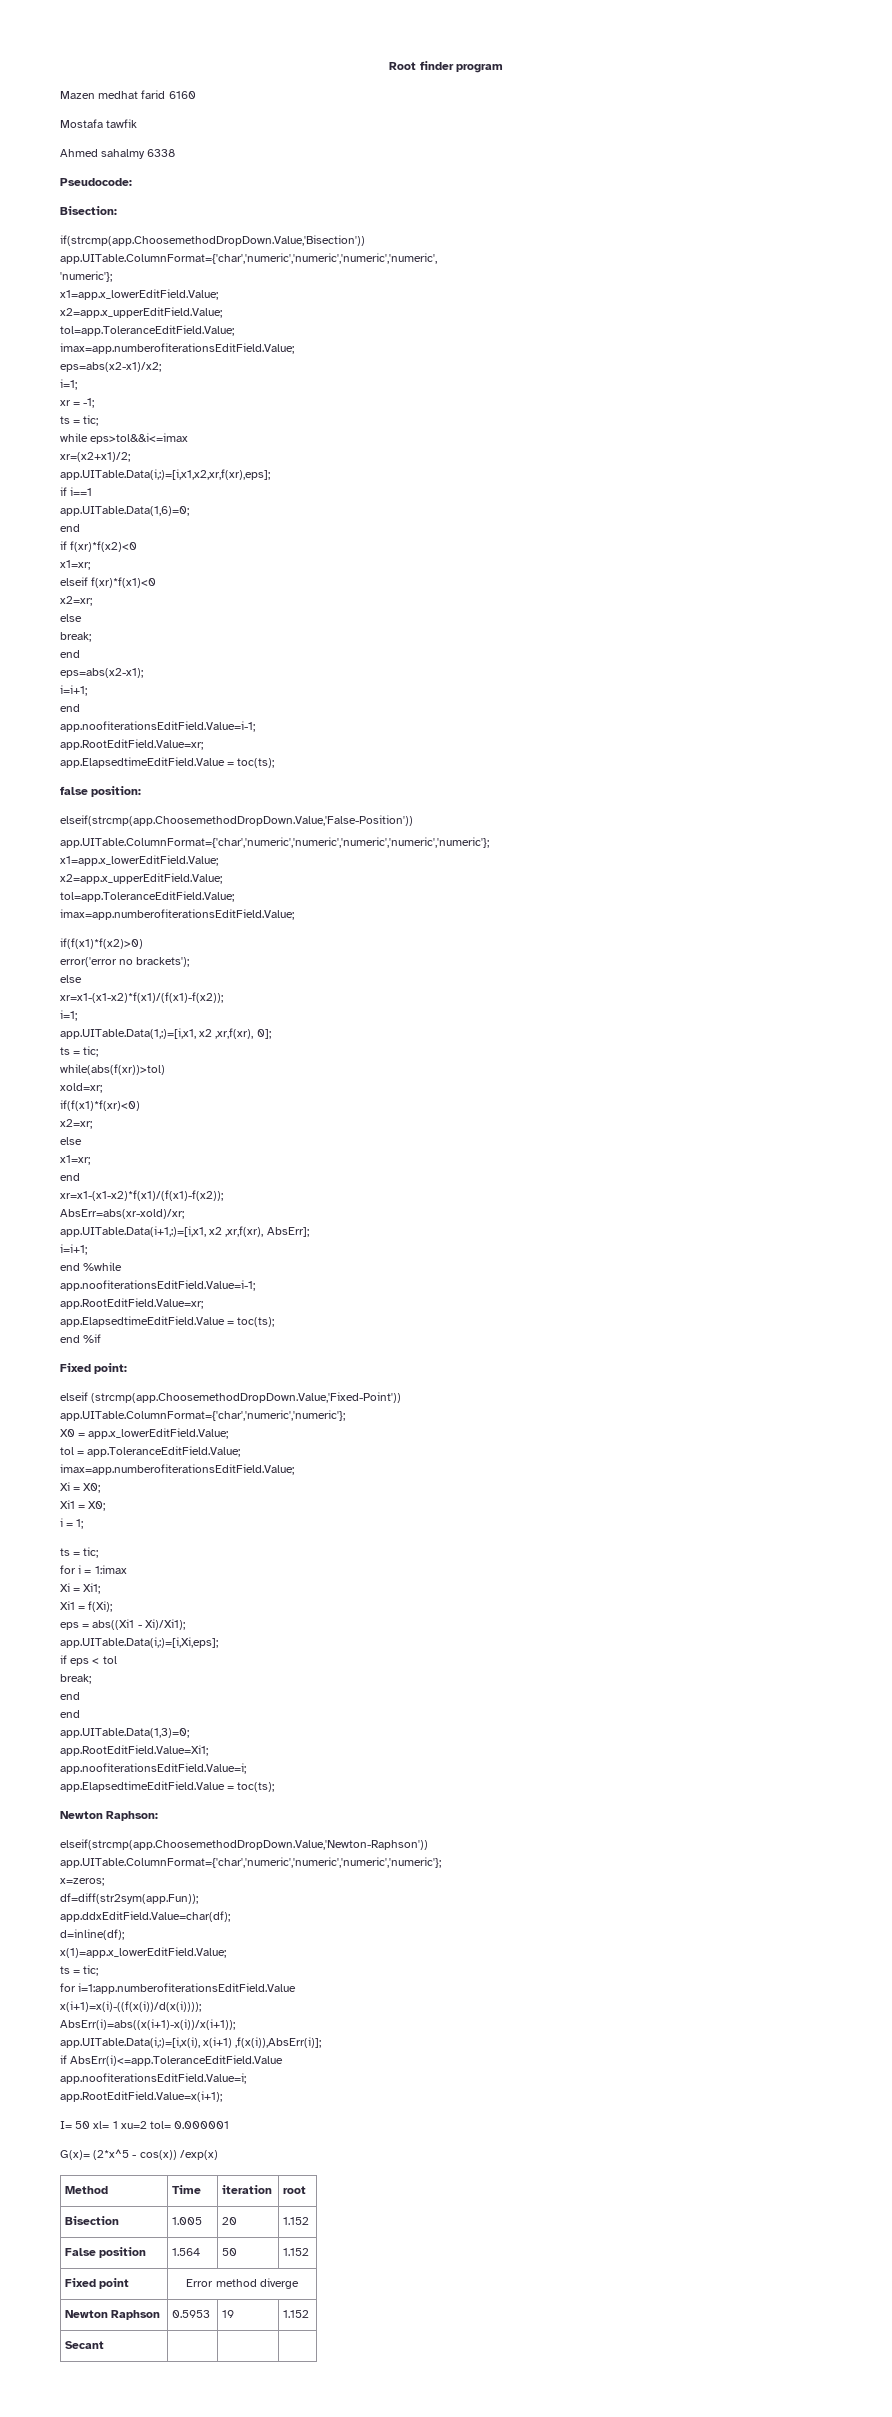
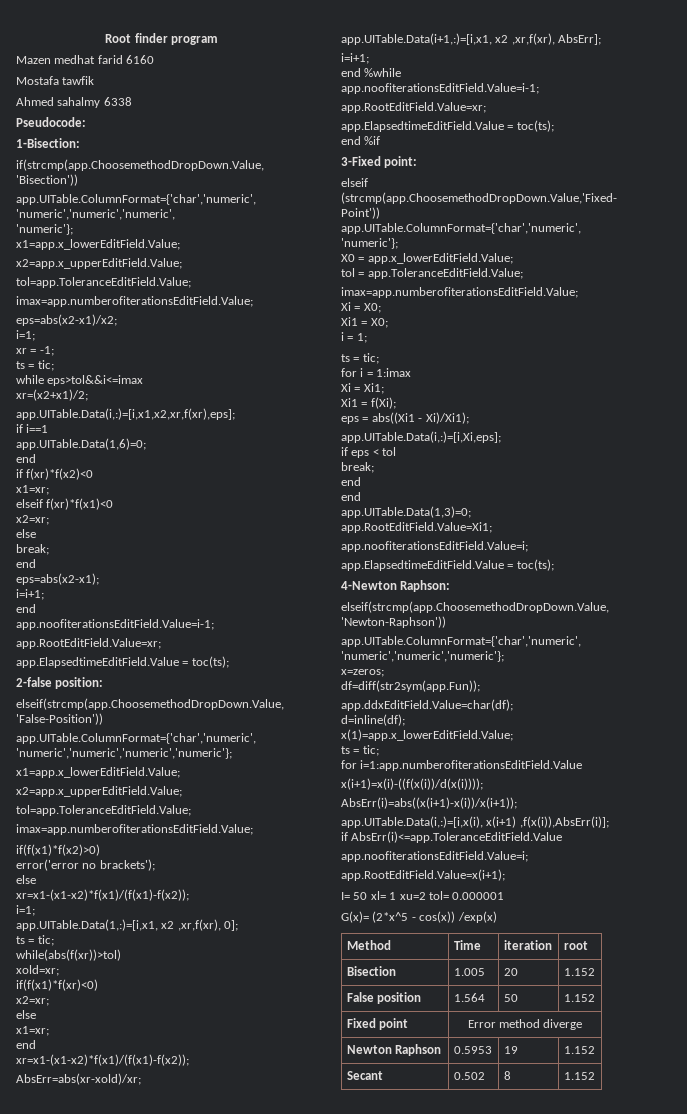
[60,206,117,215] Bisection: -> [16,138,80,148] 1-Bisection:
[60,786,88,795] false -> [16,677,52,687] 2-false
[60,1363,91,1372] Fixed -> [341,156,381,166] 3-Fixed
[60,1811,103,1819] Newton -> [341,581,397,590] 4-Newton
(105, 2345) | | -> [453,1072,485,1080] [503,1071,511,1080] [563,1072,595,1080] 0.502 | 8 | 1.152

